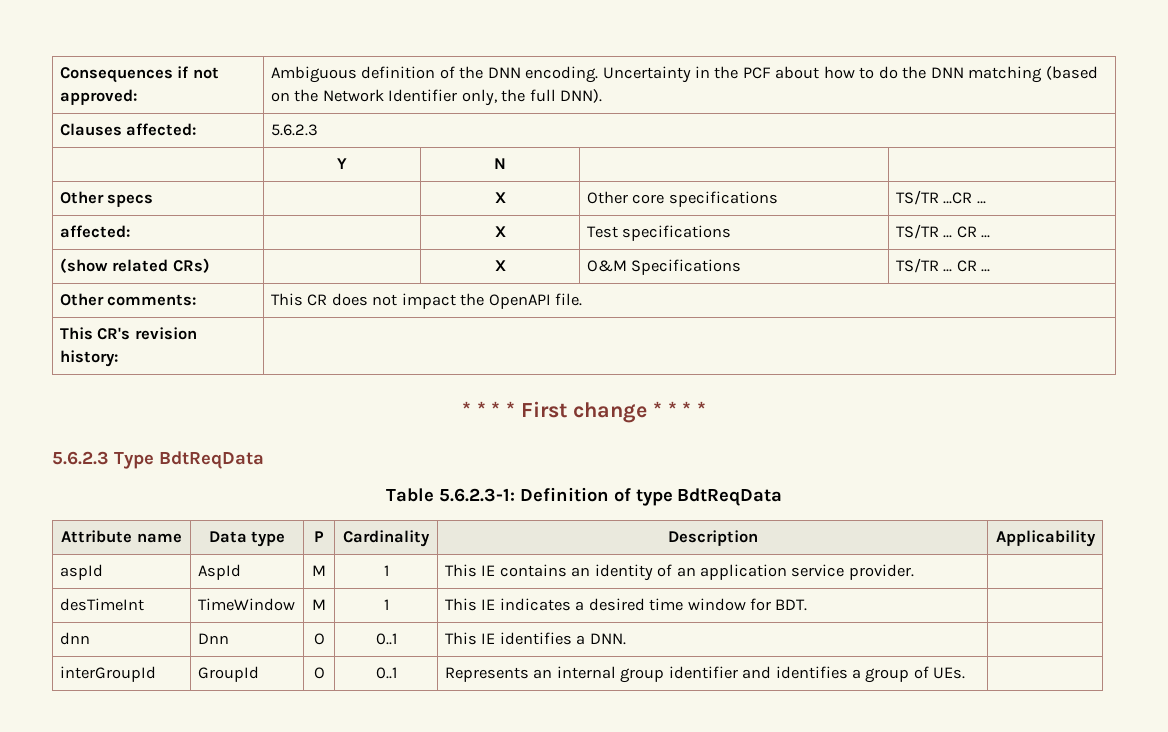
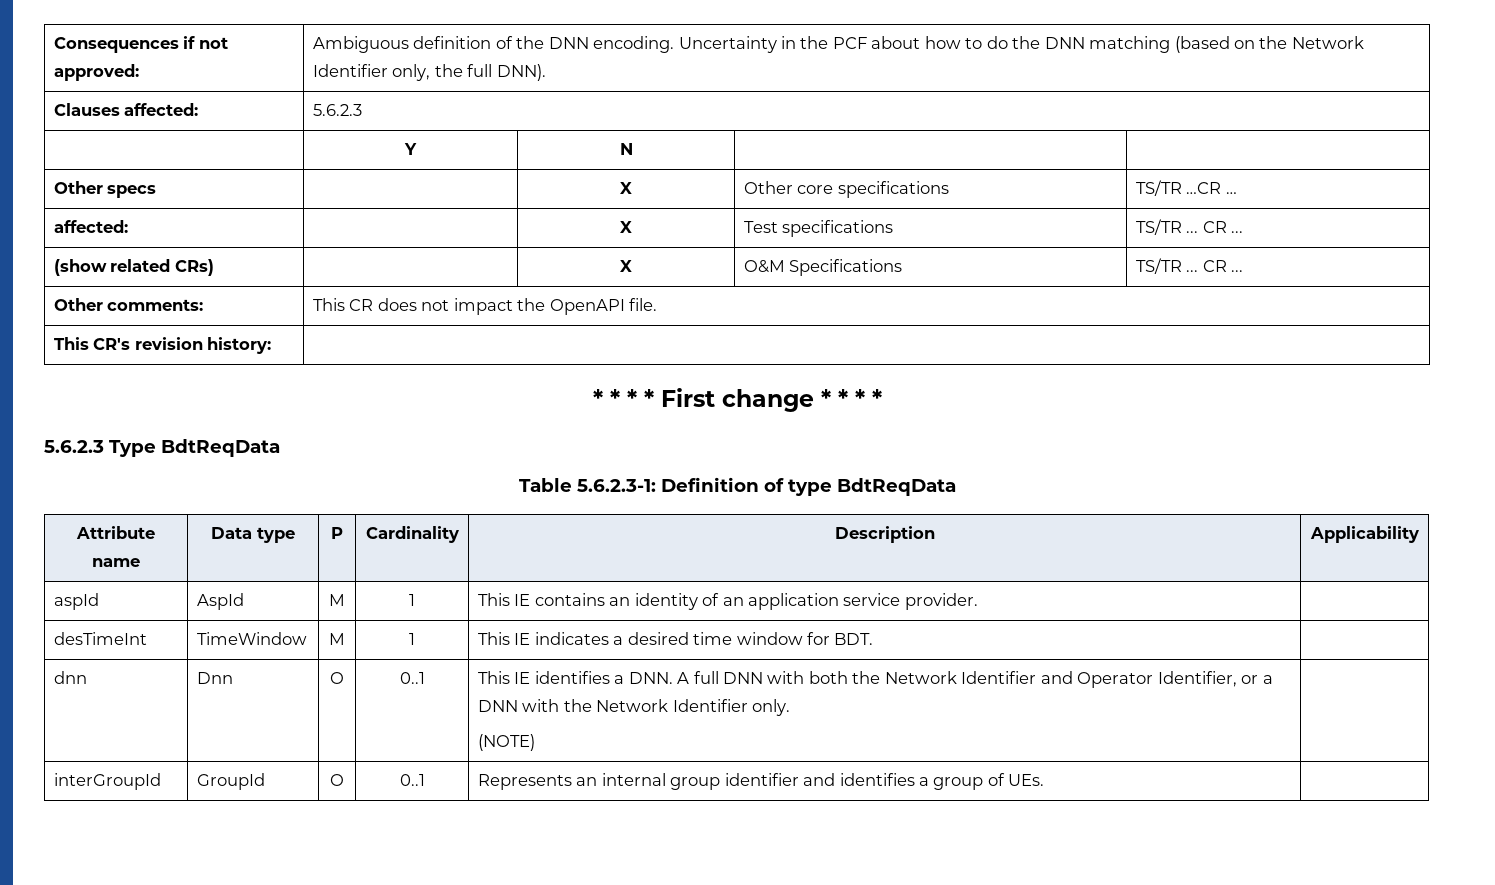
(626, 639) none -> [677,671,1273,688] [477,699,791,716] [477,734,535,751] A full DNN with both the Network Identifier and Operator Identifier, or a DNN with the Network Identifier only. // (NOTE)

